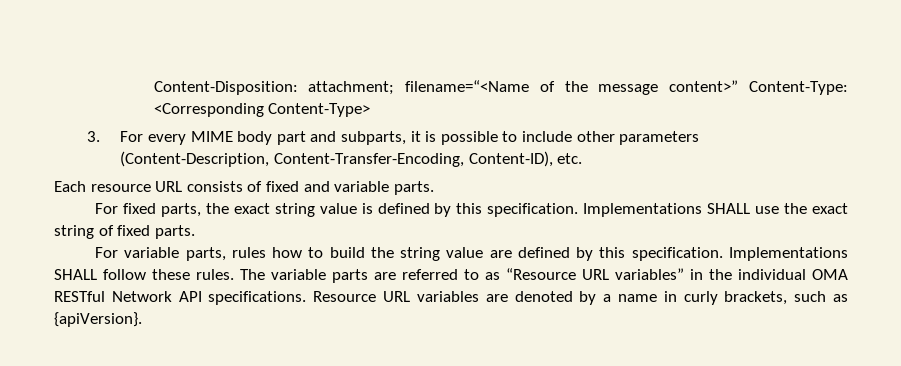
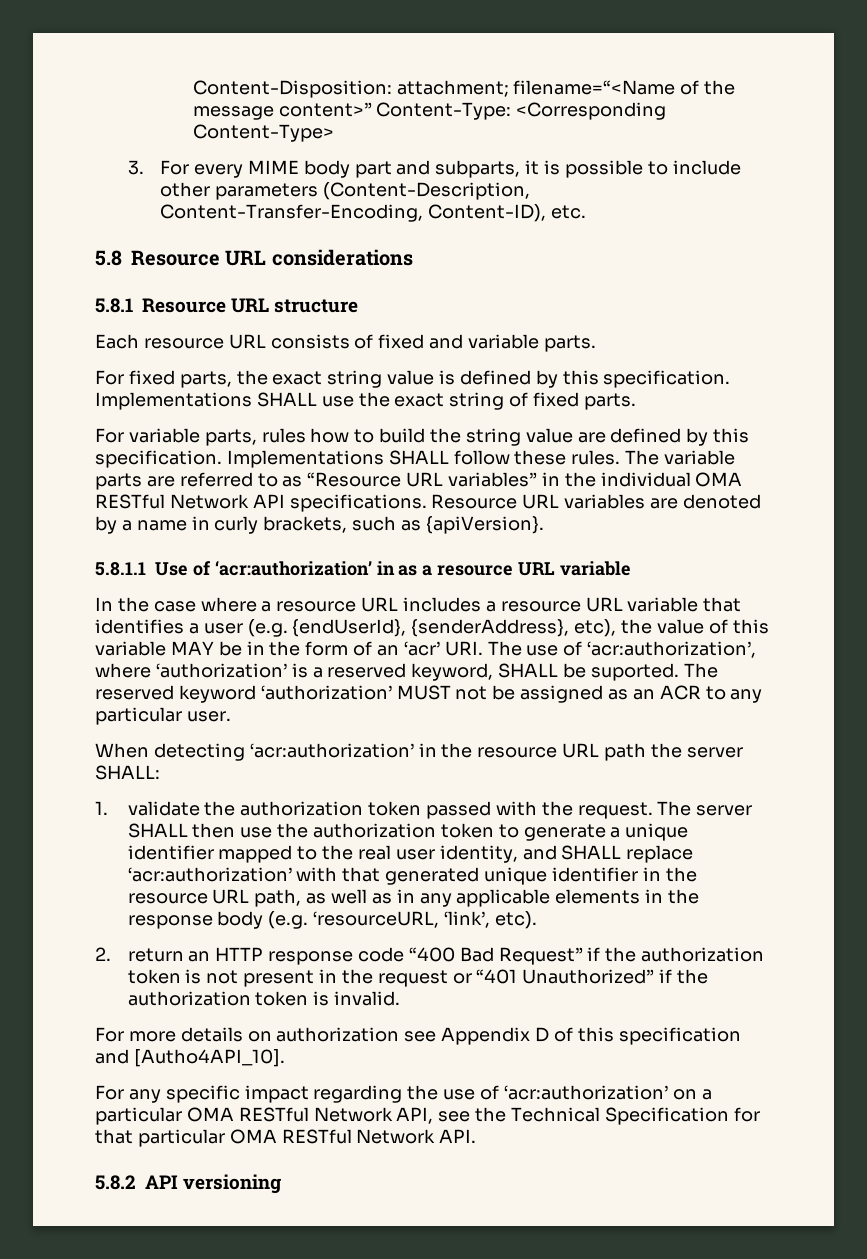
(583, 158) none -> [95,249,413,266] [95,298,359,313] // 5.8 Resource URL considerations // 5.8.1 Resource URL structure
(142, 319) none -> [95,561,631,576] [95,597,742,612] [95,619,769,637] [95,641,757,658] [95,663,718,681] [95,685,763,703] [95,707,231,725] [95,743,743,761] [95,765,160,780] [95,801,753,819] [127,823,689,841] [127,845,694,863] [127,867,697,885] [127,889,700,907] [127,911,537,929] [95,947,765,965] [127,969,709,987] [127,991,401,1006] [95,1027,741,1045] [95,1049,285,1067] [95,1085,712,1103] [95,1107,760,1125] [95,1129,477,1147] [95,1174,282,1194] // 5.8.1.1 Use of ‘acr:authorization’ in as a resource URL variable // In the case where a resource URL includes a resource URL variable that identifies a user (e.g. {endUserId}, {senderAddress}, etc), the value of this variable MAY be in the form of an ‘acr’ URI. The use of ‘acr:authorization’, where ‘authorization’ is a reserved keyword, SHALL be suported. The reserved keyword ‘authorization’ MUST not be assigned as an ACR to any particular user. // When detecting ‘acr:authorization’ in the resource URL path the server SHALL: // 1. validate the authorization token passed with the request. The server SHALL then use the authorization token to generate a unique identifier mapped to the real user identity, and SHALL replace ‘acr:authorization’ with that generated unique identifier in the resource URL path, as well as in any applicable elements in the response body (e.g. ‘resourceURL, ‘link’, etc). // 2. return an HTTP response code “400 Bad Request” if the authorization token is not present in the request or “401 Unauthorized” if the authorization token is invalid. // For more details on authorization see Appendix D of this specification and [Autho4API_10]. // For any specific impact regarding the use of ‘acr:authorization’ on a particular OMA RESTful Network API, see the Technical Specification for that particular OMA RESTful Network API. // 5.8.2 API versioning

